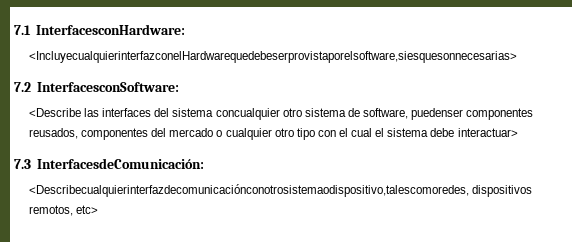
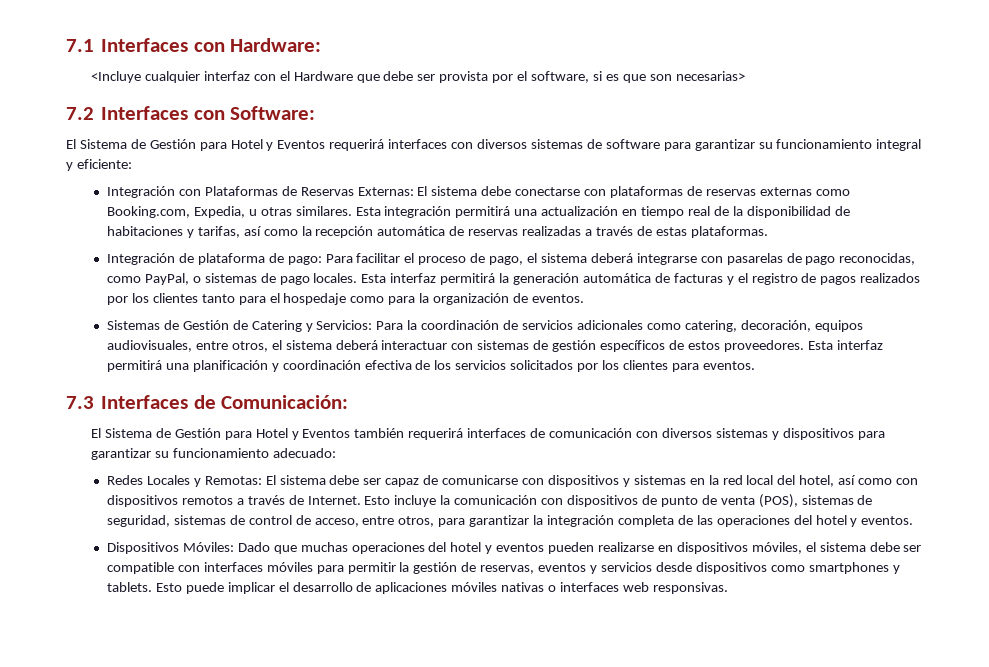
[35,24,185,35] [29,51,518,63] [14,82,179,92] [29,108,534,120] [29,128,518,140] [14,158,204,169] [29,184,533,197] [29,205,99,216] InterfacesconHardware: // <IncluyecualquierinterfazconelHardwarequedebeserprovistaporelsoftware,siesquesonnecesarias> // 7.2 InterfacesconSoftware: // <Describe las interfaces del sistema concualquier otro sistema de software, puedenser componentes reusados, componentes del mercado o cualquier otro tipo con el cual el sistema debe interactuar> // 7.3 InterfacesdeComunicación: // <Describecualquierinterfazdecomunicaciónconotrosistemaodispositivo,talescomoredes, dispositivos remotos, etc> -> [101,38,322,52] [91,71,745,83] [66,106,316,120] [66,139,922,151] [66,159,132,171] [106,186,850,198] [106,206,850,218] [106,226,768,238] [106,253,916,265] [106,273,921,285] [106,293,584,305] [106,320,863,332] [106,340,883,352] [106,360,755,372] [66,395,349,409] [91,428,885,440] [91,448,336,460] [106,475,919,487] [106,494,873,508] [106,515,914,527] [106,542,922,554] [106,562,900,574] [106,582,728,594] Interfaces con Hardware: // <Incluye cualquier interfaz con el Hardware que debe ser provista por el software, si es que son necesarias> // 7.2 Interfaces con Software: // El Sistema de Gestión para Hotel y Eventos requerirá interfaces con diversos sistemas de software para garantizar su funcionamiento integral y eficiente: // Integración con Plataformas de Reservas Externas: El sistema debe conectarse con plataformas de reservas externas como Booking.com, Expedia, u otras similares. Esta integración permitirá una actualización en tiempo real de la disponibilidad de habitaciones y tarifas, así como la recepción automática de reservas realizadas a través de estas plataformas. // Integración de plataforma de pago: Para facilitar el proceso de pago, el sistema deberá integrarse con pasarelas de pago reconocidas, como PayPal, o sistemas de pago locales. Esta interfaz permitirá la generación automática de facturas y el registro de pagos realizados por los clientes tanto para el hospedaje como para la organización de eventos. // Sistemas de Gestión de Catering y Servicios: Para la coordinación de servicios adicionales como catering, decoración, equipos audiovisuales, entre otros, el sistema deberá interactuar con sistemas de gestión específicos de estos proveedores. Esta interfaz permitirá una planificación y coordinación efectiva de los servicios solicitados por los clientes para eventos. // 7.3 Interfaces de Comunicación: // El Sistema de Gestión para Hotel y Eventos también requerirá interfaces de comunicación con diversos sistemas y dispositivos para garantizar su funcionamiento adecuado: // Redes Locales y Remotas: El sistema debe ser capaz de comunicarse con dispositivos y sistemas en la red local del hotel, así como con dispositivos remotos a través de Internet. Esto incluye la comunicación con dispositivos de punto de venta (POS), sistemas de seguridad, sistemas de control de acceso, entre otros, para garantizar la integración completa de las operaciones del hotel y eventos. // Dispositivos Móviles: Dado que muchas operaciones del hotel y eventos pueden realizarse en dispositivos móviles, el sistema debe ser compatible con interfaces móviles para permitir la gestión de reservas, eventos y servicios desde dispositivos como smartphones y tablets. Esto puede implicar el desarrollo de aplicaciones móviles nativas o interfaces web responsivas.

